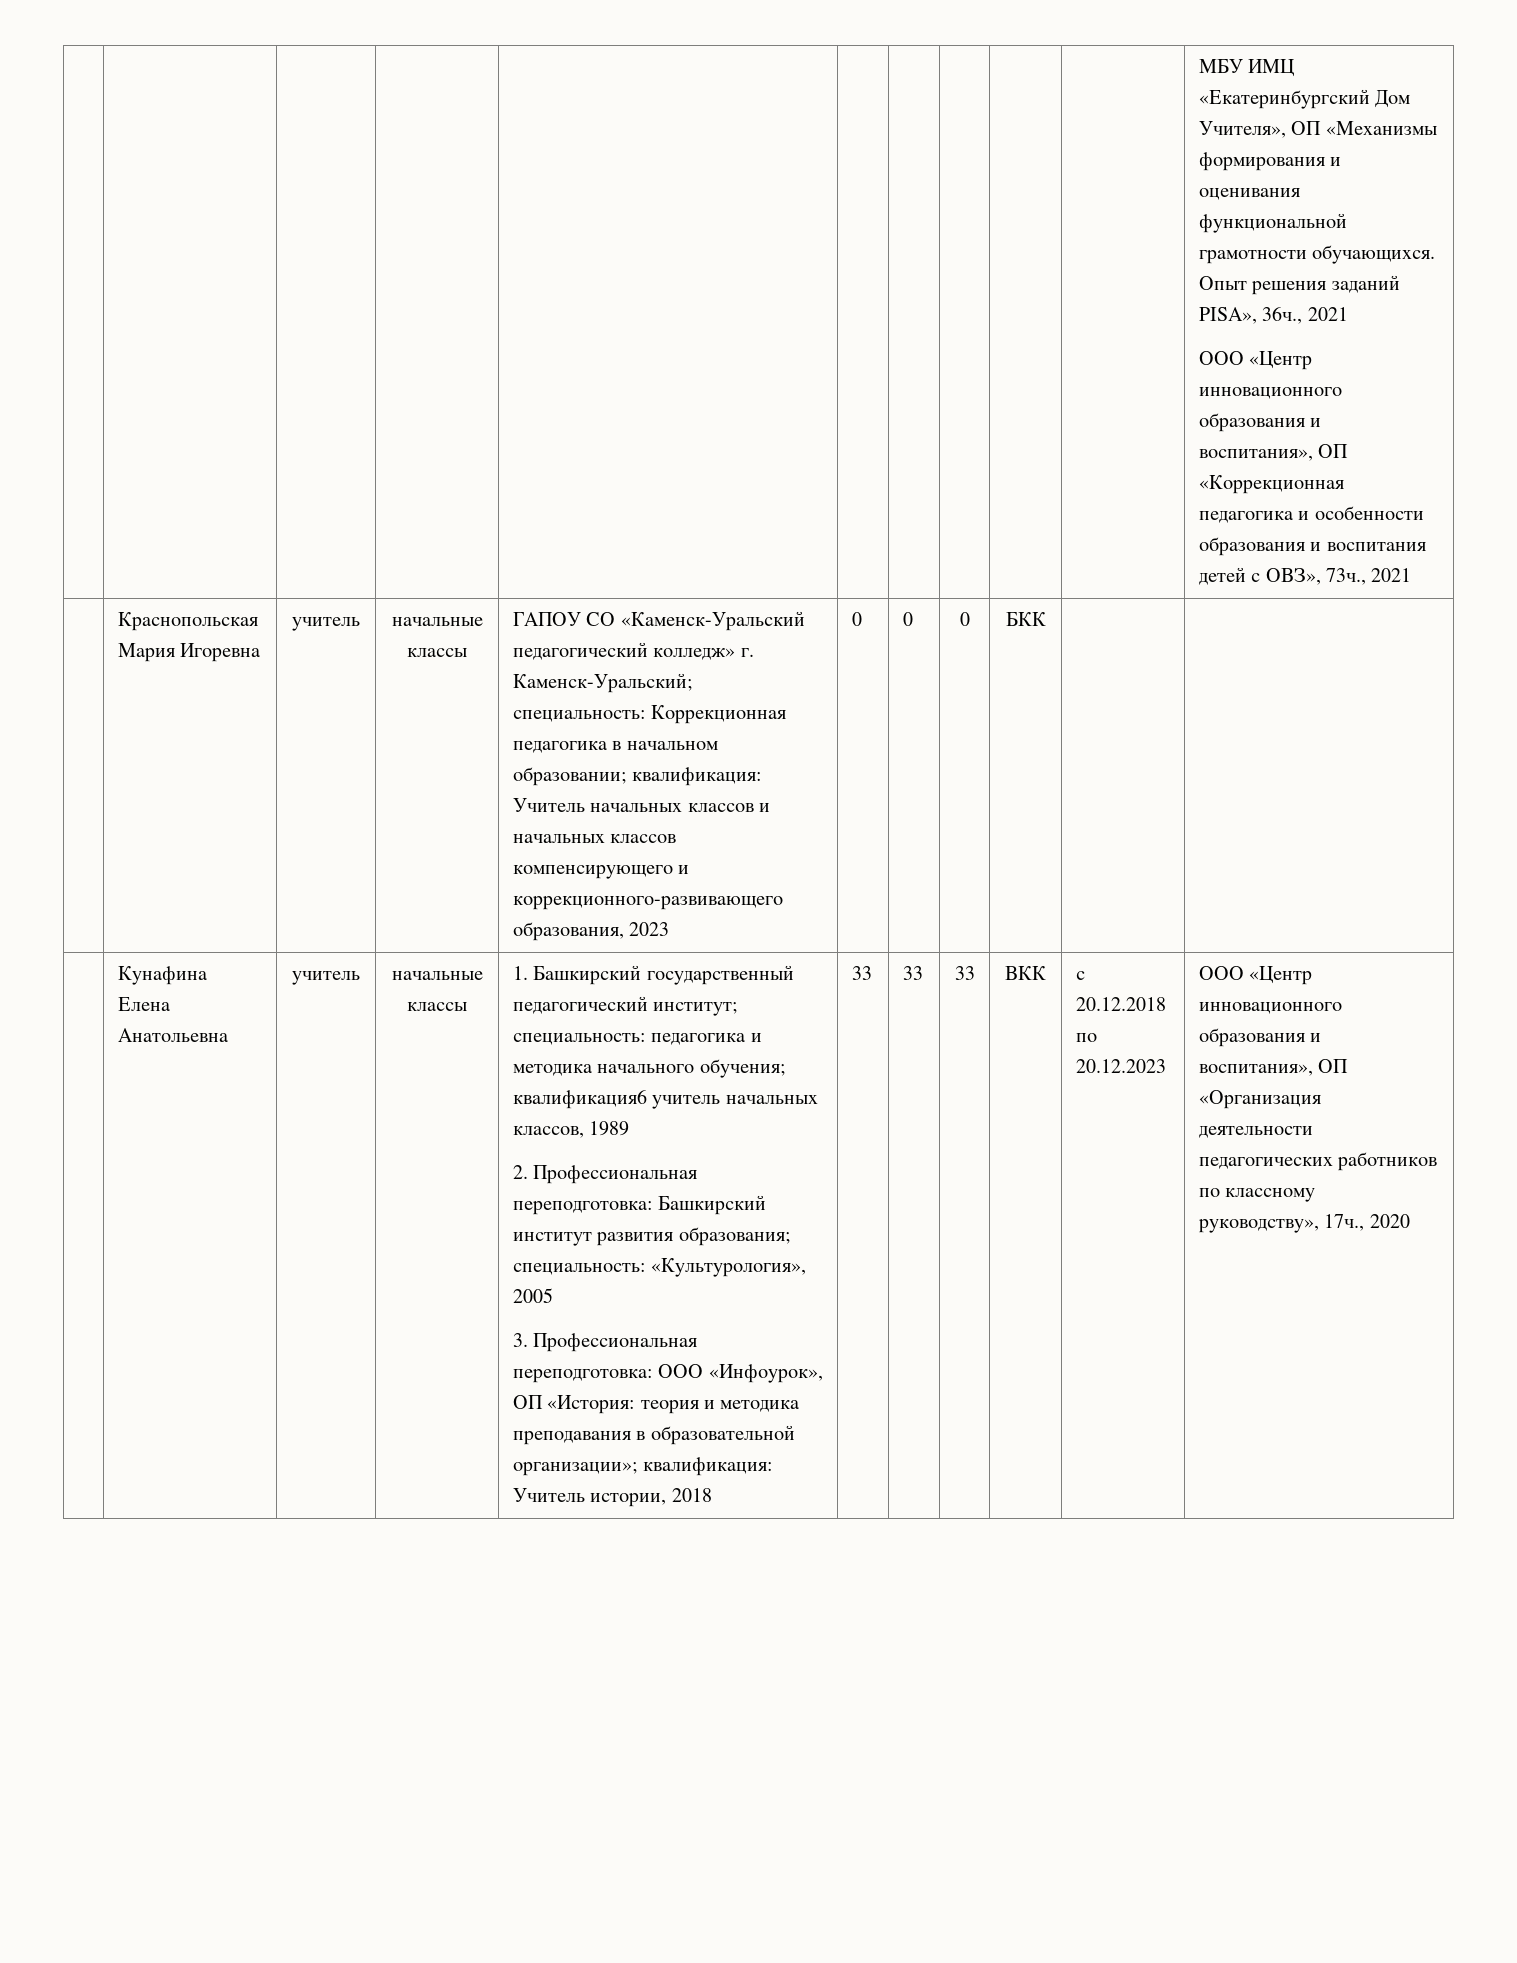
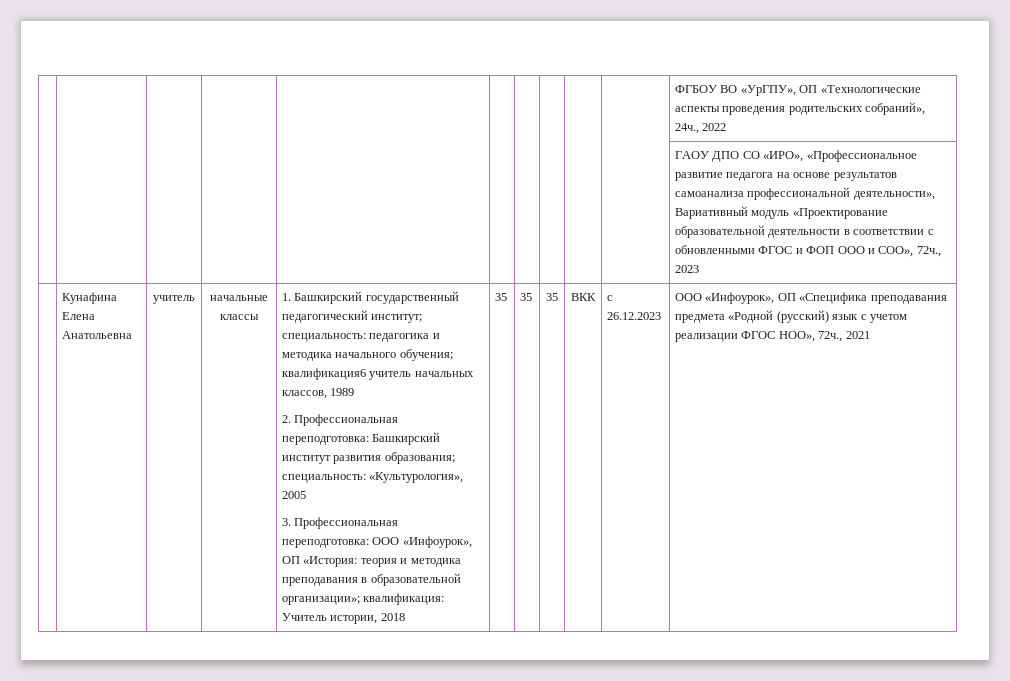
[1198,59,1295,77] [1198,89,1411,109] [1198,121,1437,138] [1198,152,1342,171] [1198,188,1300,200] [1198,213,1347,233] [1198,245,1436,264] [1198,275,1400,295] [1198,306,1348,324] [1198,351,1313,370] [1198,387,1342,399] [1198,413,1322,432] [1198,444,1349,461] [1198,475,1344,494] [1198,506,1424,523] [1198,537,1426,556] [1198,567,1412,585] [117,612,258,631] [117,643,261,662] [292,617,360,631] [391,617,483,626] [407,648,467,657] [512,611,805,631] [512,642,754,660] [512,673,693,693] [512,705,787,724] [512,741,718,753] [512,767,763,786] [512,798,771,812] [512,834,677,843] [512,865,690,879] [512,896,783,910] [512,922,670,941] [851,612,862,626] [902,612,913,626] [959,612,970,626] [1005,612,1046,626] | | | | | | | | | | МБУ ИМЦ «Екатеринбургский Дом Учителя», ОП «Механизмы формирования и оценивания функциональной грамотности обучающихся. Опыт решения заданий PISA», 36ч., 2021 // ООО «Центр инновационного образования и воспитания», ОП «Коррекционная педагогика и особенности образования и воспитания детей с ОВЗ», 73ч., 2021 // | Краснопольская Мария Игоревна | учитель | начальные классы | ГАПОУ СО «Каменск-Уральский педагогический колледж» г. Каменск-Уральский; специальность: Коррекционная педагогика в начальном образовании; квалификация: Учитель начальных классов и начальных классов компенсирующего и коррекционного-развивающего образования, 2023 | 0 | 0 | 0 | БКК | | -> [675,85,921,96] [675,102,926,115] [675,123,727,134] [675,150,917,162] [675,172,897,181] [675,187,935,200] [675,206,888,219] [675,225,934,238] [675,245,941,257] [675,265,700,273] | | | | | | | | | | ФГБОУ ВО «УрГПУ», ОП «Технологические аспекты проведения родительских собраний», 24ч., 2022 // | | | | | | | | | | ГАОУ ДПО СО «ИРО», «Профессиональное развитие педагога на основе результатов самоанализа профессиональной деятельности», Вариативный модуль «Проектирование образовательной деятельности в соответствии с обновленными ФГОС и ФОП ООО и СОО», 72ч., 2023
[851,966,872,980] [902,966,923,980] [954,966,975,980] 33 | 33 | 33 -> [495,293,508,301] [520,293,533,301] [546,293,558,301] 35 | 35 | 35
[1075,997,1166,1011] [1075,1033,1097,1042] [1075,1059,1166,1073] [1198,966,1313,985] [1198,1002,1342,1014] [1198,1028,1322,1047] [1198,1059,1349,1076] [1198,1090,1321,1109] [1198,1126,1313,1138] [1198,1152,1438,1171] [1198,1188,1316,1202] [1197,1214,1410,1233] 20.12.2018 по 20.12.2023 | ООО «Центр инновационного образования и воспитания», ОП «Организация деятельности педагогических работников по классному руководству», 17ч., 2020 -> [607,312,662,320] [675,292,947,304] [675,310,907,323] [675,331,870,342] 26.12.2023 | ООО «Инфоурок», ОП «Специфика преподавания предмета «Родной (русский) язык с учетом реализации ФГОС НОО», 72ч., 2021

